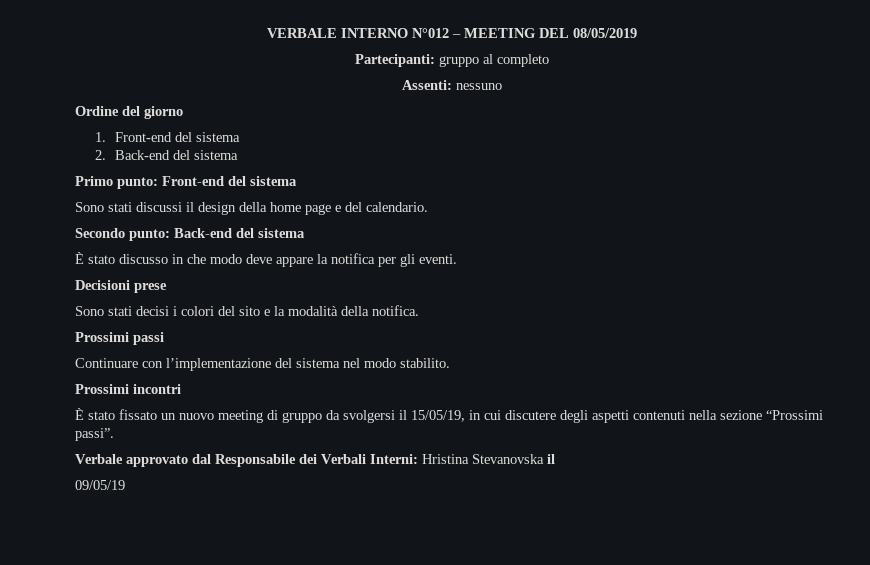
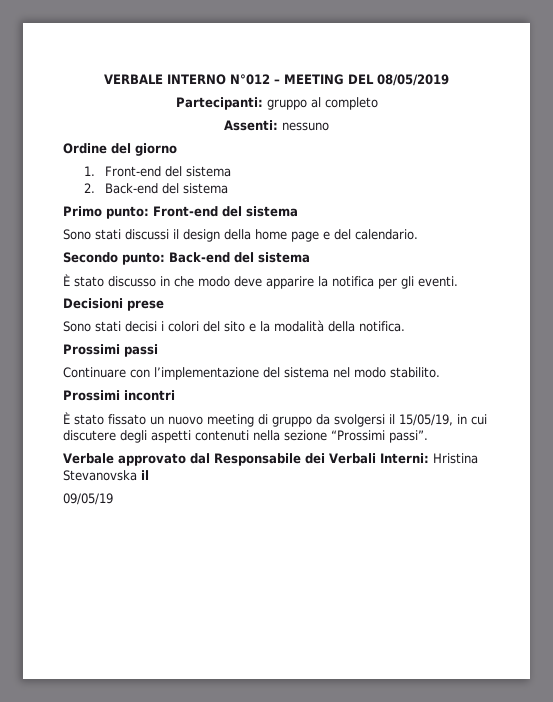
[276,257,313,267] appare -> [266,276,314,289] apparire

